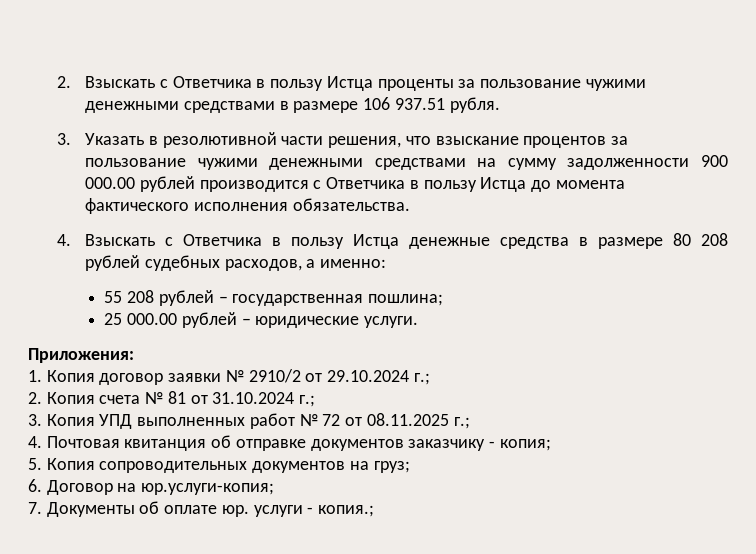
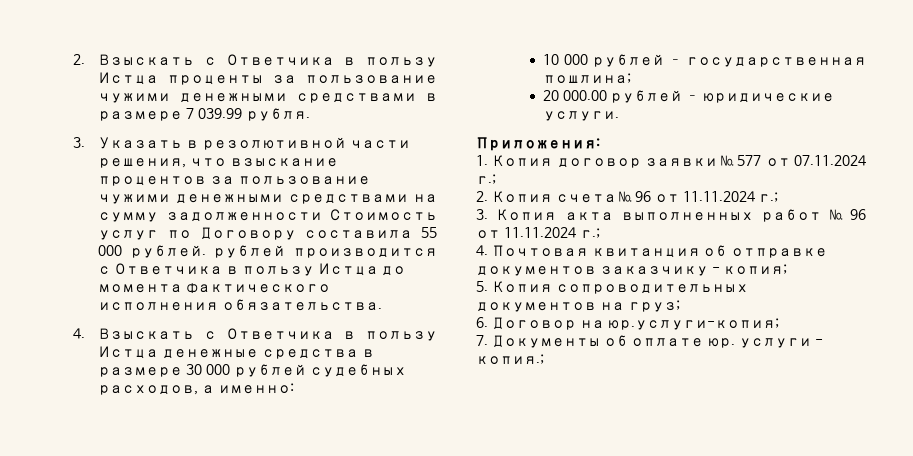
[363,97,445,110] 106 937.51 -> [186,108,243,119] 7 039.99
[701,155,728,167] [85,177,136,189] 900 000.00 -> [328,209,437,221] [98,227,438,240] [98,245,206,258] Стоимость услуг по Договору составила 55 000 рублей.
[673,233,728,246] 80 208 -> [186,364,231,375] 30 000
[104,290,155,303] 55 208 -> [542,54,588,65] 10 000
[104,313,123,325] 25 -> [542,90,559,101] 20
[248,369,410,383] 2910/2 от 29.10.2024 -> [737,155,866,167] 577 от 07.11.2024
[167,391,295,404] 81 от 31.10.2024 -> [635,191,755,203] 96 от 11.11.2024
[99,414,133,429] УПД -> [564,212,613,221] акта
[322,413,449,426] 72 от 08.11.2025 -> [850,209,866,220] [476,227,576,239] 96 от 11.11.2024

